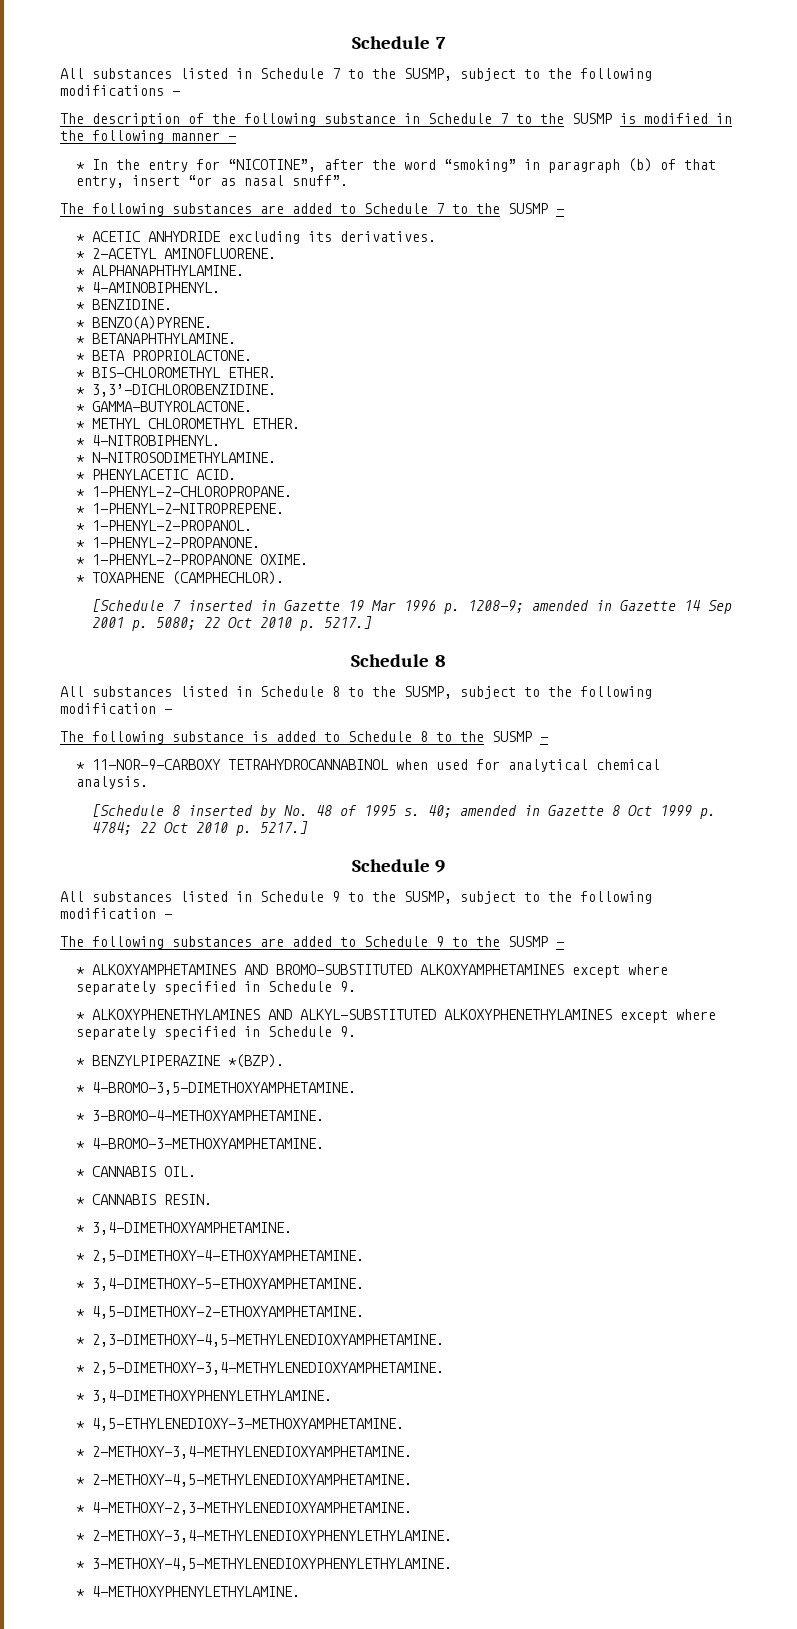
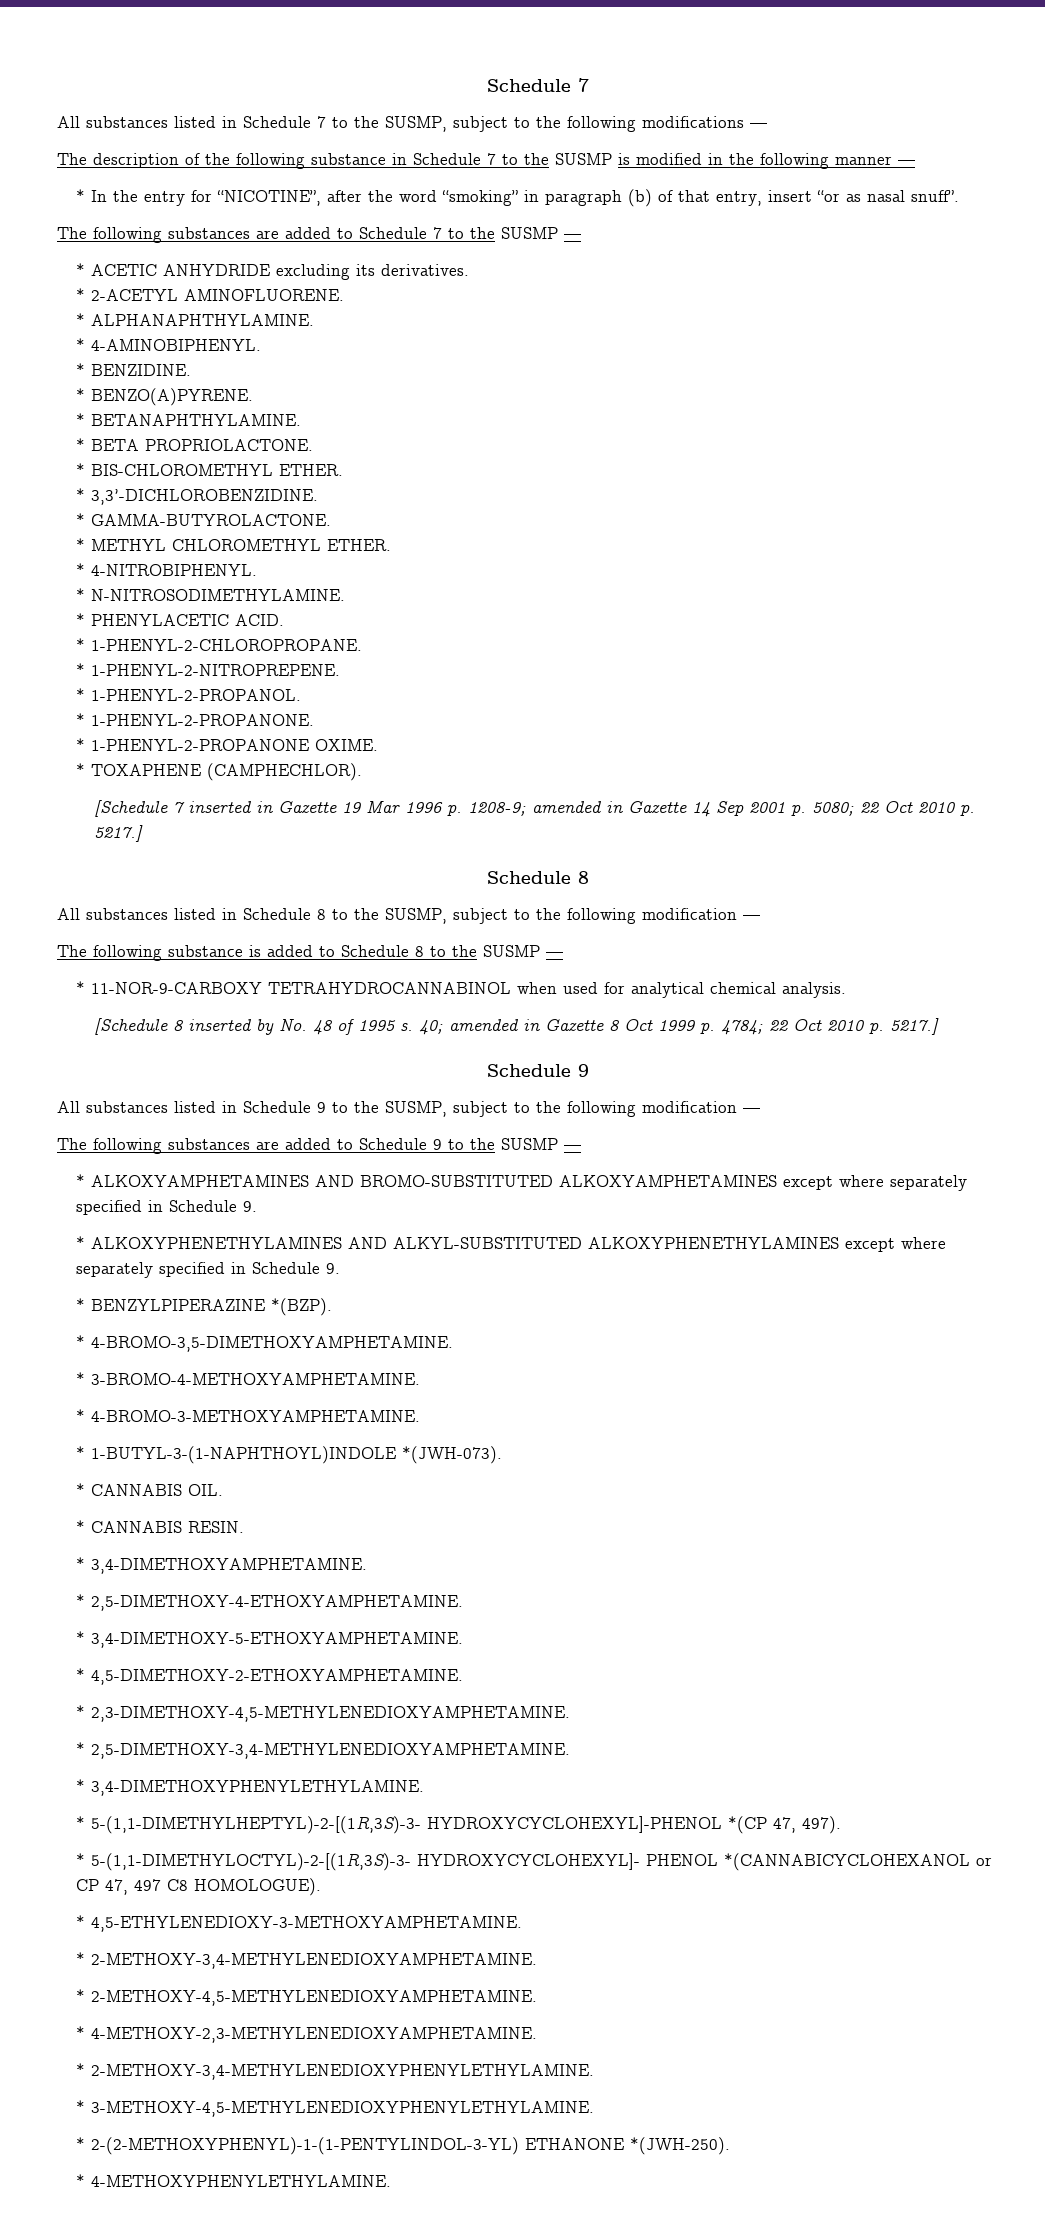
(325, 1143) none -> [75,1446,502,1464] // * 1-BUTYL-3-(1-NAPHTHOYL)INDOLE *(JWH-073).
(333, 1396) none -> [75,1816,841,1834] [75,1853,992,1871] [75,1878,321,1896] // * 5-(1,1-DIMETHYLHEPTYL)-2-[(1R,3S)-3- HYDROXYCYCLOHEXYL]-PHENOL *(CP 47, 497). // * 5-(1,1-DIMETHYLOCTYL)-2-[(1R,3S)-3- HYDROXYCYCLOHEXYL]- PHENOL *(CANNABICYCLOHEXANOL or CP 47, 497 C8 HOMOLOGUE).
(453, 1564) none -> [75,2137,730,2155] // * 2-(2-METHOXYPHENYL)-1-(1-PENTYLINDOL-3-YL) ETHANONE *(JWH-250).

